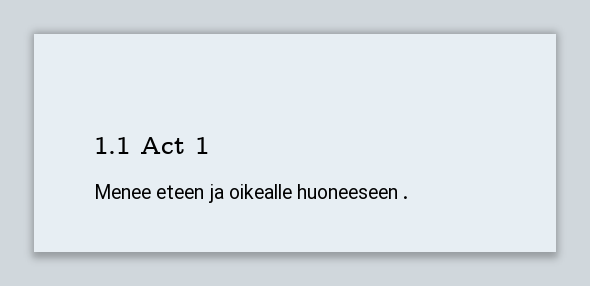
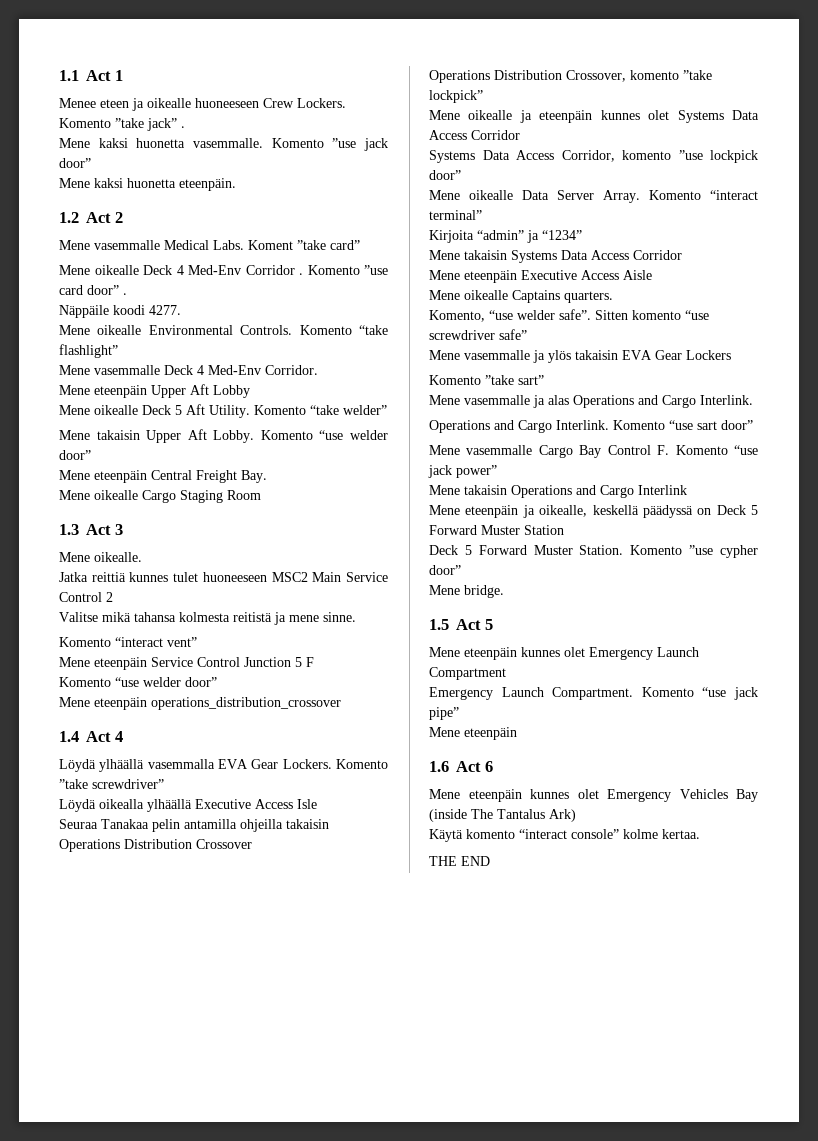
[403,196,409,199] . -> [263,98,346,108] [59,118,185,131] [59,138,388,151] [59,158,91,168] [59,178,236,191] [59,212,124,223] [59,240,360,250] [59,265,388,275] [59,285,127,295] [59,305,181,318] [59,325,388,335] [59,344,118,358] [59,365,318,375] [59,384,250,398] [59,404,387,418] [59,429,388,443] [59,450,91,460] [59,470,267,483] [59,490,261,503] [59,524,124,535] [59,552,142,562] [59,572,389,582] [59,592,113,602] [59,612,356,625] [59,637,197,647] [59,657,314,670] [59,677,217,687] [59,697,341,710] [59,731,124,742] [59,759,389,772] [59,779,164,789] [59,799,317,812] [59,819,329,832] [59,839,252,852] [429,70,712,83] [429,90,483,103] [429,110,759,123] [429,130,520,140] [429,150,758,163] [429,170,461,180] [429,190,758,203] [429,210,482,220] [429,230,582,243] [429,250,682,263] [429,270,652,283] [429,290,613,303] [429,309,709,322] [429,329,527,340] [429,350,731,363] [429,375,544,385] [429,395,753,408] [429,420,753,433] [429,445,758,458] [428,465,497,478] [429,485,687,498] [429,505,758,518] [429,525,564,535] [429,545,758,558] [429,565,461,575] [429,585,504,598] [429,619,494,630] [429,647,699,660] [429,667,506,680] [429,687,758,700] [429,707,459,720] [429,727,517,740] [429,761,494,772] [429,789,758,802] [429,809,576,822] [429,829,700,842] [429,856,490,866] Crew Lockers. Komento ”take jack” . // Mene kaksi huonetta vasemmalle. Komento ”use jack door” // Mene kaksi huonetta eteenpäin. // 1.2 Act 2 // Mene vasemmalle Medical Labs. Koment ”take card” // Mene oikealle Deck 4 Med-Env Corridor . Komento ”use card door” . // Näppäile koodi 4277. // Mene oikealle Environmental Controls. Komento “take flashlight” // Mene vasemmalle Deck 4 Med-Env Corridor. // Mene eteenpäin Upper Aft Lobby // Mene oikealle Deck 5 Aft Utility. Komento “take welder” // Mene takaisin Upper Aft Lobby. Komento “use welder door” // Mene eteenpäin Central Freight Bay. // Mene oikealle Cargo Staging Room // 1.3 Act 3 // Mene oikealle. // Jatka reittiä kunnes tulet huoneeseen MSC2 Main Service Control 2 // Valitse mikä tahansa kolmesta reitistä ja mene sinne. // Komento “interact vent” // Mene eteenpäin Service Control Junction 5 F // Komento “use welder door” // Mene eteenpäin operations_distribution_crossover // 1.4 Act 4 // Löydä ylhäällä vasemmalla EVA Gear Lockers. Komento ”take screwdriver” // Löydä oikealla ylhäällä Executive Access Isle // Seuraa Tanakaa pelin antamilla ohjeilla takaisin Operations Distribution Crossover // Operations Distribution Crossover, komento ”take lockpick” // Mene oikealle ja eteenpäin kunnes olet Systems Data Access Corridor // Systems Data Access Corridor, komento ”use lockpick door” // Mene oikealle Data Server Array. Komento “interact terminal” // Kirjoita “admin” ja “1234” // Mene takaisin Systems Data Access Corridor // Mene eteenpäin Executive Access Aisle // Mene oikealle Captains quarters. // Komento, “use welder safe”. Sitten komento “use screwdriver safe” // Mene vasemmalle ja ylös takaisin EVA Gear Lockers // Komento ”take sart” // Mene vasemmalle ja alas Operations and Cargo Interlink. // Operations and Cargo Interlink. Komento “use sart door” // Mene vasemmalle Cargo Bay Control F. Komento “use jack power” // Mene takaisin Operations and Cargo Interlink // Mene eteenpäin ja oikealle, keskellä päädyssä on Deck 5 Forward Muster Station // Deck 5 Forward Muster Station. Komento ”use cypher door” // Mene bridge. // 1.5 Act 5 // Mene eteenpäin kunnes olet Emergency Launch Compartment // Emergency Launch Compartment. Komento “use jack pipe” // Mene eteenpäin // 1.6 Act 6 // Mene eteenpäin kunnes olet Emergency Vehicles Bay (inside The Tantalus Ark) // Käytä komento “interact console” kolme kertaa. // THE END

